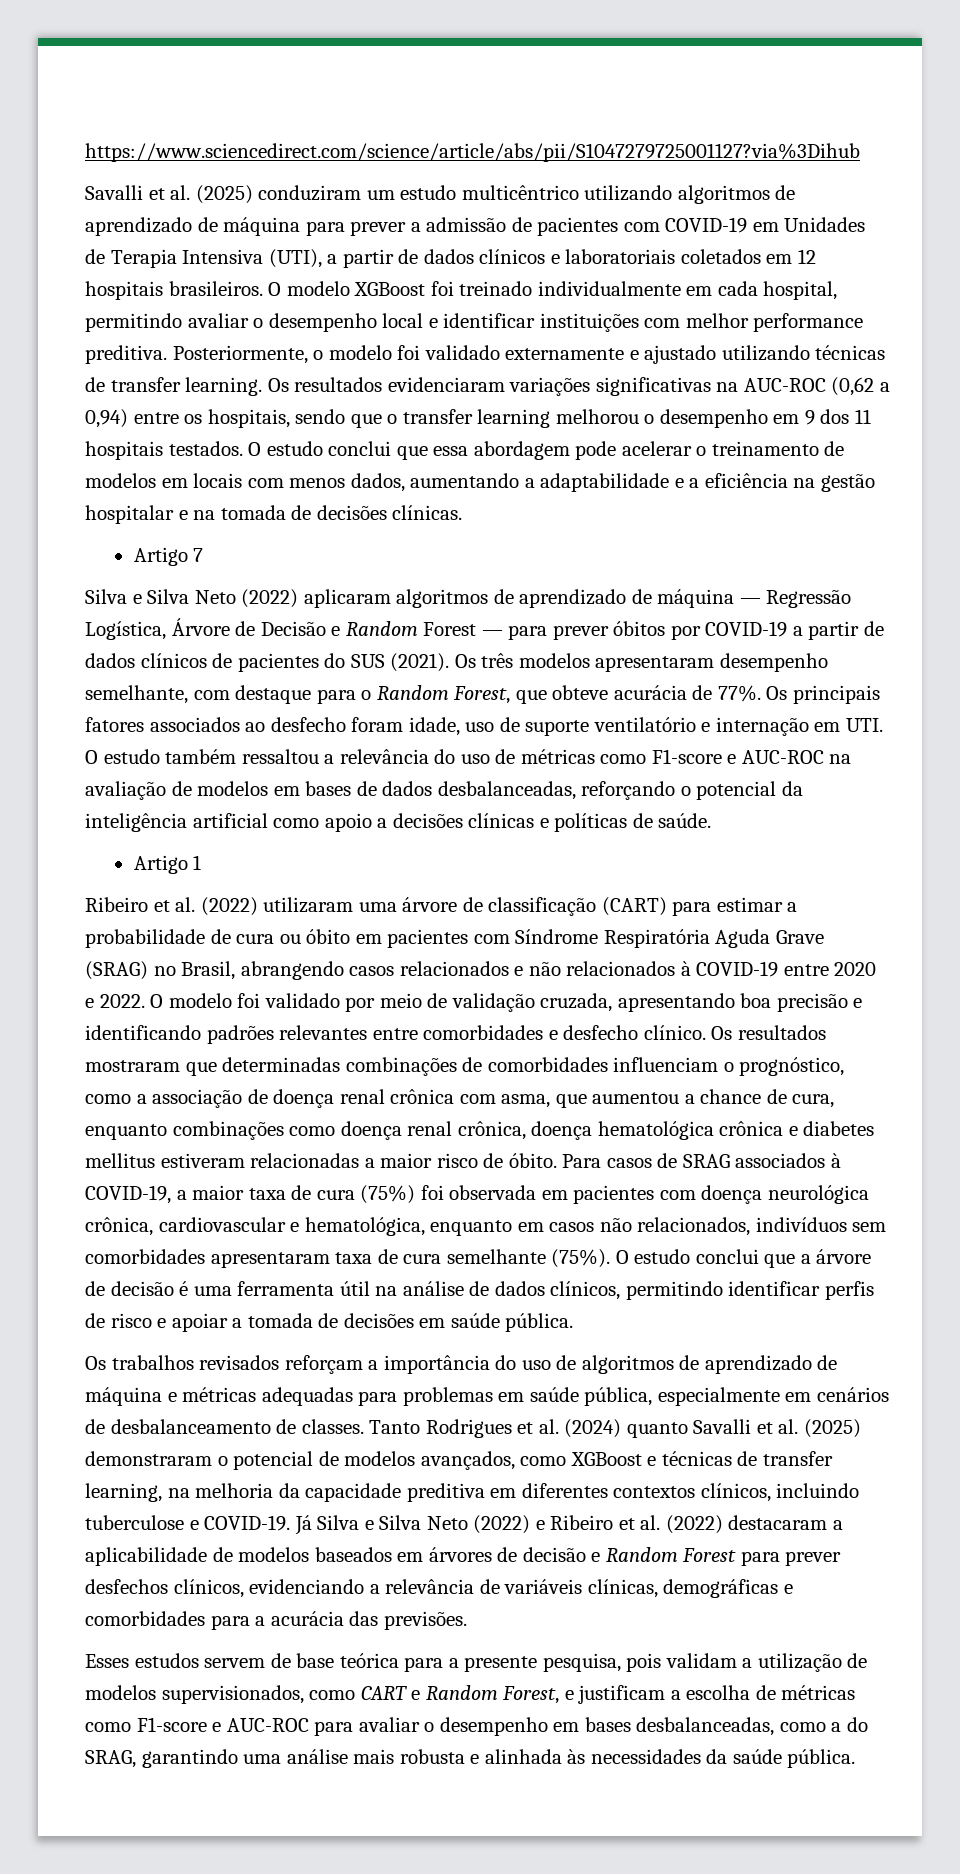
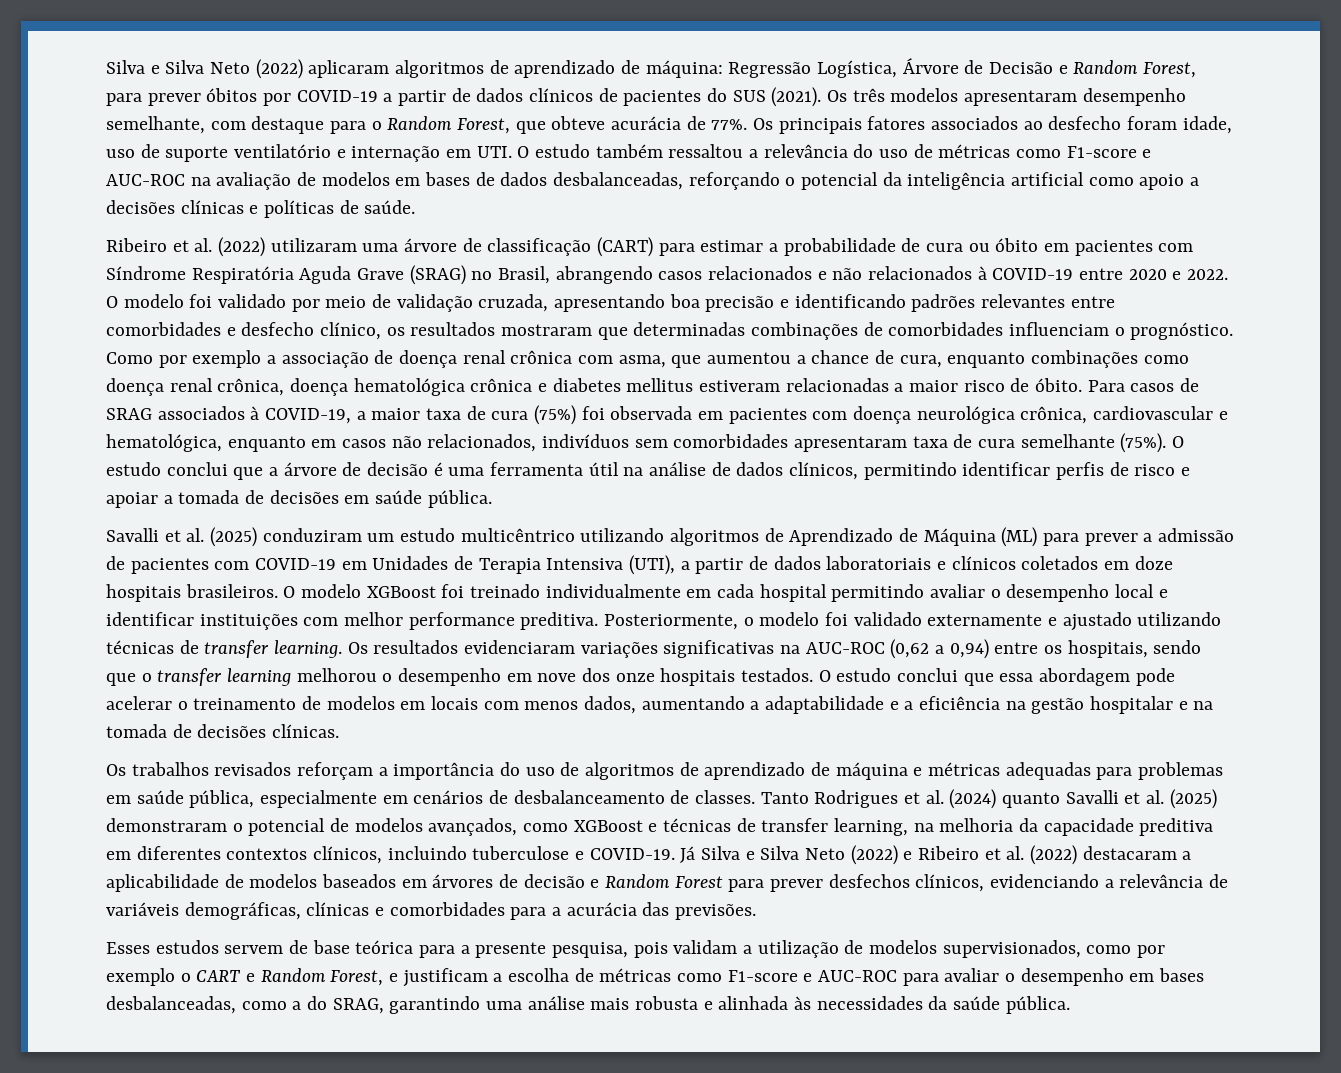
[85,143,860,162] [85,185,796,204] [85,217,866,236] [85,249,816,268] [85,281,838,300] [85,313,864,332] [85,345,886,364] [85,377,890,396] [85,409,872,428] [85,441,845,460] [85,473,875,492] [85,505,463,524] [133,547,204,566] https://www.sciencedirect.com/science/article/abs/pii/S1047279725001127?via%3Dihub // Savalli et al. (2025) conduziram um estudo multicêntrico utilizando algoritmos de aprendizado de máquina para prever a admissão de pacientes com COVID-19 em Unidades de Terapia Intensiva (UTI), a partir de dados clínicos e laboratoriais coletados em 12 hospitais brasileiros. O modelo XGBoost foi treinado individualmente em cada hospital, permitindo avaliar o desempenho local e identificar instituições com melhor performance preditiva. Posteriormente, o modelo foi validado externamente e ajustado utilizando técnicas de transfer learning. Os resultados evidenciaram variações significativas na AUC-ROC (0,62 a 0,94) entre os hospitais, sendo que o transfer learning melhorou o desempenho em 9 dos 11 hospitais testados. O estudo conclui que essa abordagem pode acelerar o treinamento de modelos em locais com menos dados, aumentando a adaptabilidade e a eficiência na gestão hospitalar e na tomada de decisões clínicas. // Artigo 7 // -> (106, 67) none
[657,589,761,608] máquina — -> [645,60,723,78] máquina:
[423,622,503,636] Forest — -> [1143,62,1197,78] Forest,
[133,855,202,874] // Artigo 1 -> (416, 207) none
[643,1025,733,1040] clínico. Os -> [320,322,405,340] clínico, os
[739,1057,845,1076] [85,1094,131,1104] prognóstico, como -> [1130,322,1234,340] [106,350,262,368] prognóstico. Como por exemplo
(574, 1322) none -> [106,527,1235,547] [106,555,1173,575] [106,584,1168,602] [106,612,1222,631] [106,639,1202,659] [106,668,1175,686] [106,696,1214,714] [106,724,340,738] // Savalli et al. (2025) conduziram um estudo multicêntrico utilizando algoritmos de Aprendizado de Máquina (ML) para prever a admissão de pacientes com COVID-19 em Unidades de Terapia Intensiva (UTI), a partir de dados laboratoriais e clínicos coletados em doze hospitais brasileiros. O modelo XGBoost foi treinado individualmente em cada hospital permitindo avaliar o desempenho local e identificar instituições com melhor performance preditiva. Posteriormente, o modelo foi validado externamente e ajustado utilizando técnicas de transfer learning. Os resultados evidenciaram variações significativas na AUC-ROC (0,62 a 0,94) entre os hospitais, sendo que o transfer learning melhorou o desempenho em nove dos onze hospitais testados. O estudo conclui que essa abordagem pode acelerar o treinamento de modelos em locais com menos dados, aumentando a adaptabilidade e a eficiência na gestão hospitalar e na tomada de decisões clínicas.
[587,1579,779,1598] clínicas, demográficas -> [184,902,370,920] demográficas, clínicas
(356, 1695) none -> [1137,945,1166,958] [106,968,191,986] por exemplo o

